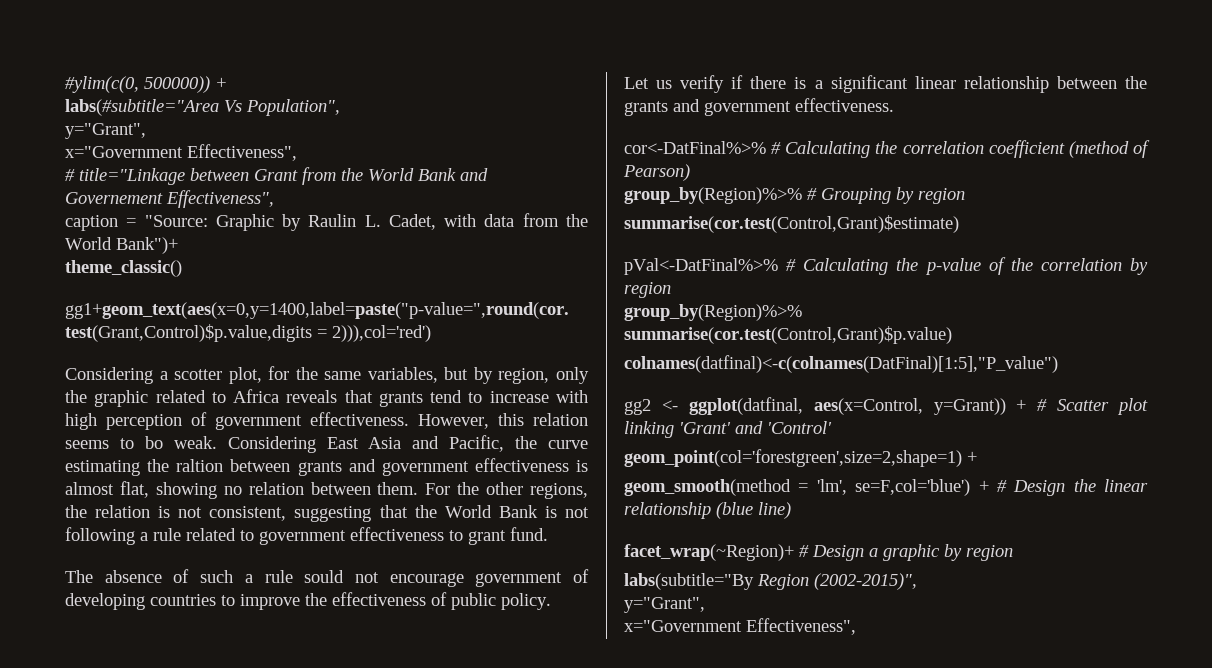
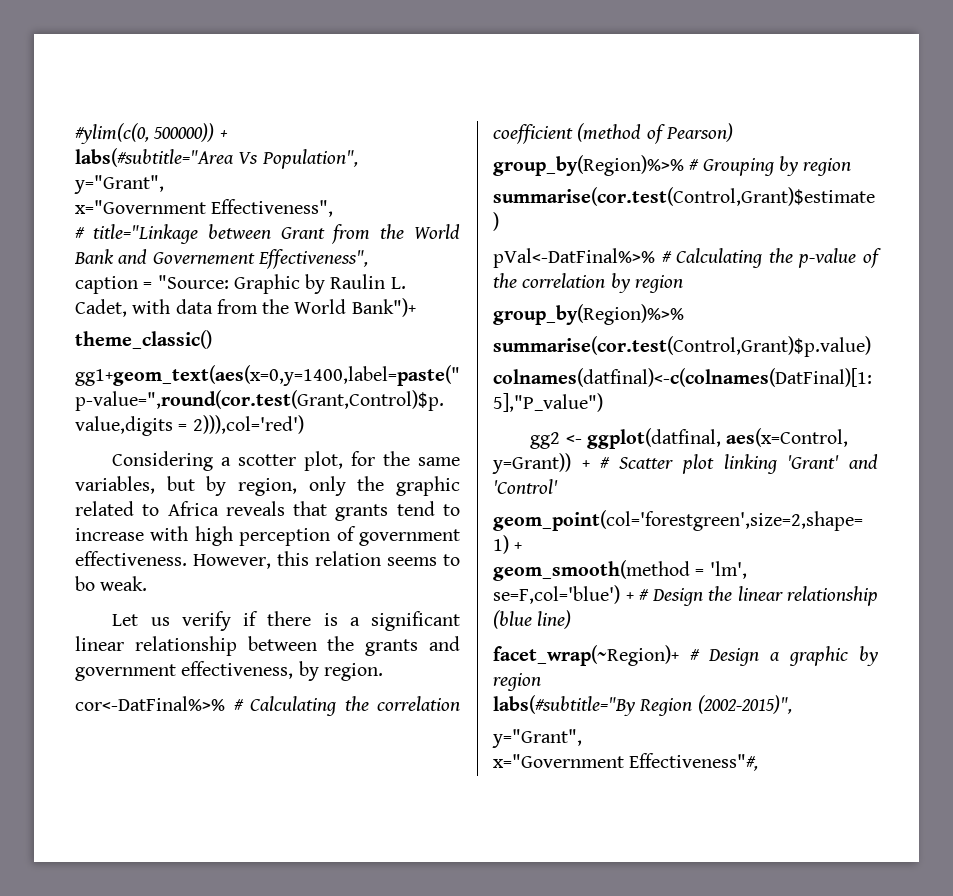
[227,435,588,453] [65,458,588,476] [65,481,588,499] [65,505,589,522] [65,527,548,545] [65,569,589,587] [65,592,551,610] Considering East Asia and Pacific, the curve estimating the raltion between grants and government effectiveness is almost flat, showing no relation between them. For the other regions, the relation is not consistent, suggesting that the World Bank is not following a rule related to government effectiveness to grant fund. // The absence of such a rule sould not encourage government of developing countries to improve the effectiveness of public policy. -> (148, 583) none
[795,98,894,112] effectiveness. -> [181,661,383,681] effectiveness, by region.
[624,573,754,590] labs(subtitle="By -> [493,695,635,716] labs(#subtitle="By
[746,618,856,635] Effectiveness", -> [629,753,759,771] Effectiveness"#,

